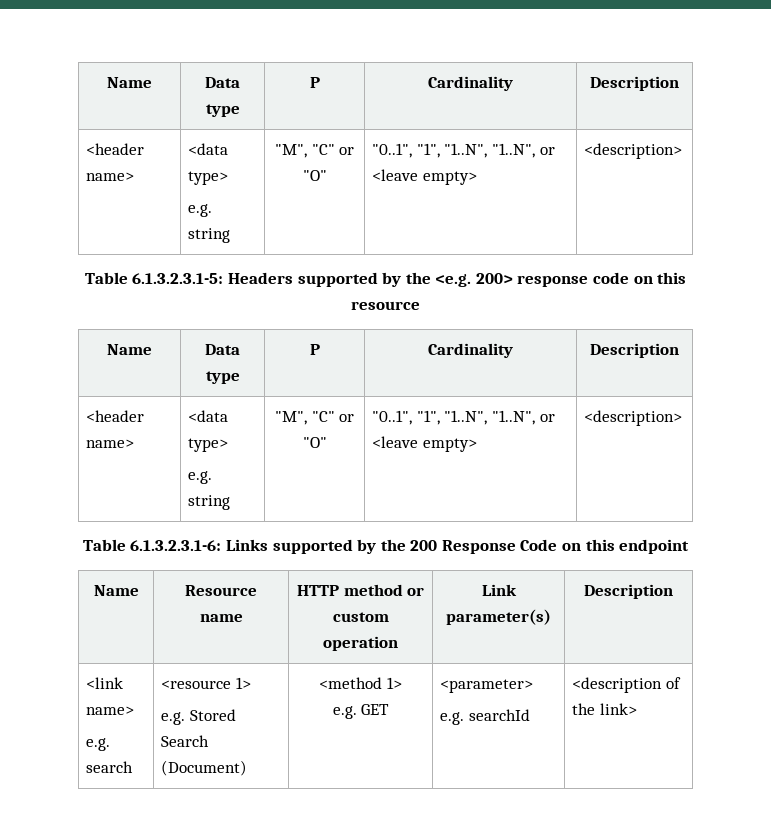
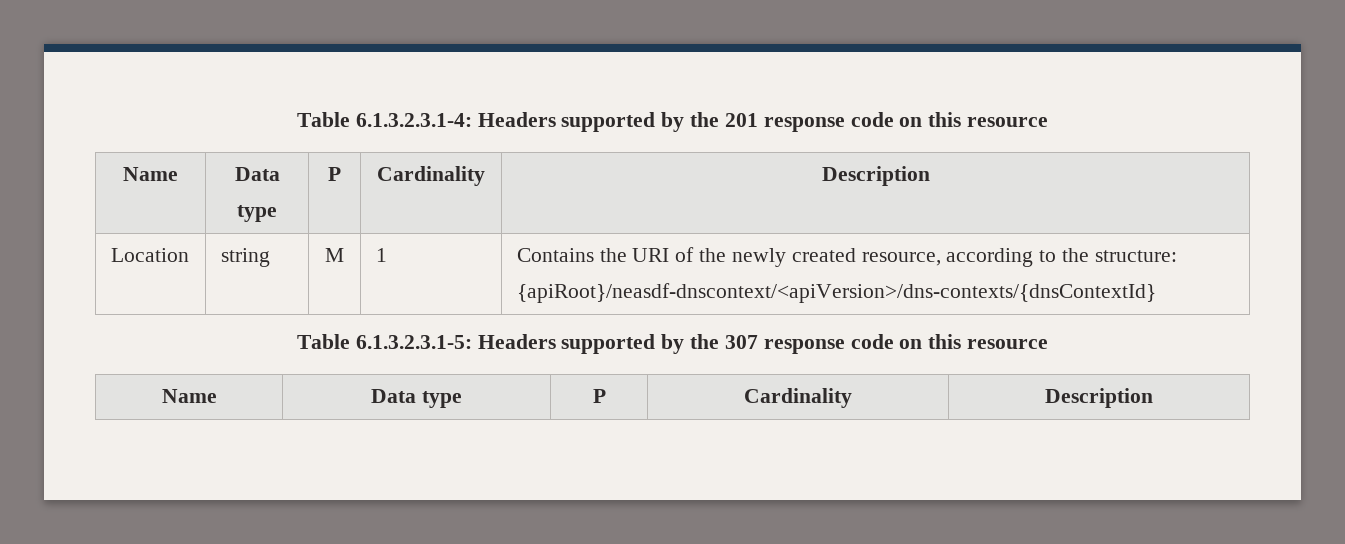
[107,77,152,88] [205,77,240,88] [205,104,240,117] [309,77,320,88] [428,76,513,91] [590,76,679,91] [86,143,145,155] [86,172,135,181] [188,143,229,155] [188,171,229,185] [188,204,213,217] [188,228,231,243] [274,144,355,158] [302,170,327,181] [372,143,555,158] [372,169,477,185] [584,143,683,159] [84,272,513,287] Name | Data type | P | Cardinality | Description // <header name> | <data type> // e.g. string | "M", "C" or "O" | "0..1", "1", "1..N", "1..N", or <leave empty> | <description> // Table 6.1.3.2.3.1-5: Headers supported by the <e.g. 200> -> [297,112,758,132] Table 6.1.3.2.3.1-4: Headers supported by the 201
[86,410,145,422] [86,439,135,448] [188,410,229,422] [188,438,229,452] [188,471,213,484] [188,495,231,510] [274,411,355,425] [302,437,327,448] [372,410,555,425] [372,436,477,452] [584,410,683,426] [82,539,690,554] [93,585,139,596] [185,585,257,596] [199,614,243,622] [296,584,425,596] [332,612,389,622] [323,636,398,651] [481,584,517,596] [446,609,551,625] [584,584,673,599] [86,677,124,689] [86,706,135,715] [86,738,111,751] [86,761,134,773] [161,677,251,689] [161,709,236,725] [161,735,210,747] [161,760,248,776] [319,677,402,689] [332,704,390,719] [440,679,534,693] [440,709,530,725] [572,677,681,693] [572,703,637,715] <header name> | <data type> // e.g. string | "M", "C" or "O" | "0..1", "1", "1..N", "1..N", or <leave empty> | <description> // Table 6.1.3.2.3.1-6: Links supported by the 200 Response Code on this endpoint // Name | Resource name | HTTP method or custom operation | Link parameter(s) | Description // <link name> // e.g. search | <resource 1> // e.g. Stored Search (Document) | <method 1> // e.g. GET | <parameter> // e.g. searchId | <description of the link> -> [110,248,189,262] [220,248,270,267] [325,248,344,262] [375,248,387,262] [516,247,1177,267] [516,283,1156,303] [297,334,1048,354] [161,389,217,403] [371,389,462,408] [592,389,606,403] [744,388,853,408] [1045,388,1153,408] Location | string | M | 1 | Contains the URI of the newly created resource, according to the structure: {apiRoot}/neasdf-dnscontext/<apiVersion>/dns-contexts/{dnsContextId} // Table 6.1.3.2.3.1-5: Headers supported by the 307 response code on this resource // Name | Data type | P | Cardinality | Description

